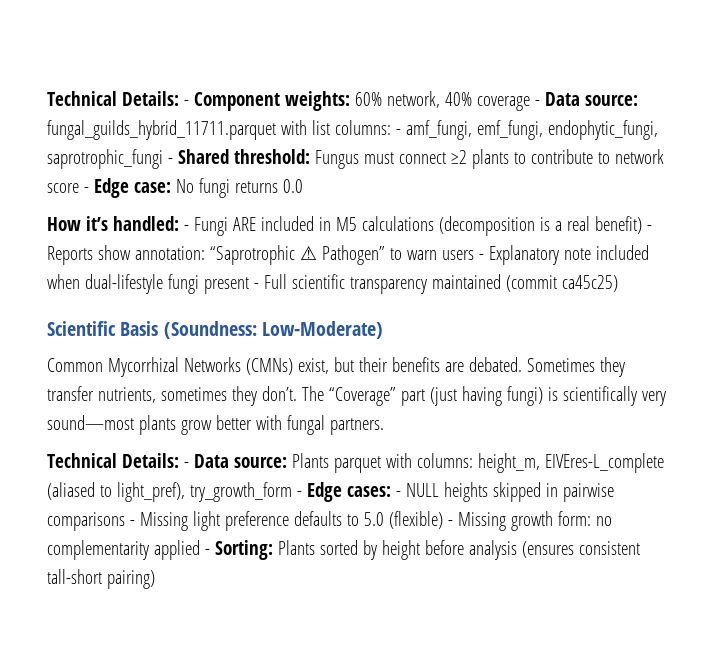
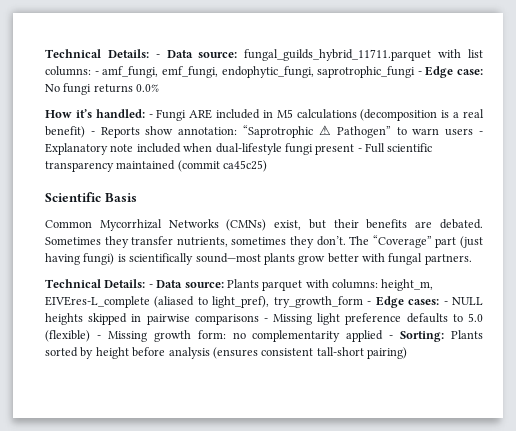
[47,91,540,111] Technical Details: - Component weights: 60% network, 40% coverage - -> [45,49,160,58] Technical Details: -
[177,149,664,169] [47,183,89,193] Shared threshold: Fungus must connect ≥2 plants to contribute to network score - -> (422, 73) none
[282,179,303,193] 0.0 -> [136,84,160,92] 0.0%
[163,321,384,339] (Soundness: Low-Moderate) -> (137, 197) none
[641,391,666,406] very -> (194, 259) none

